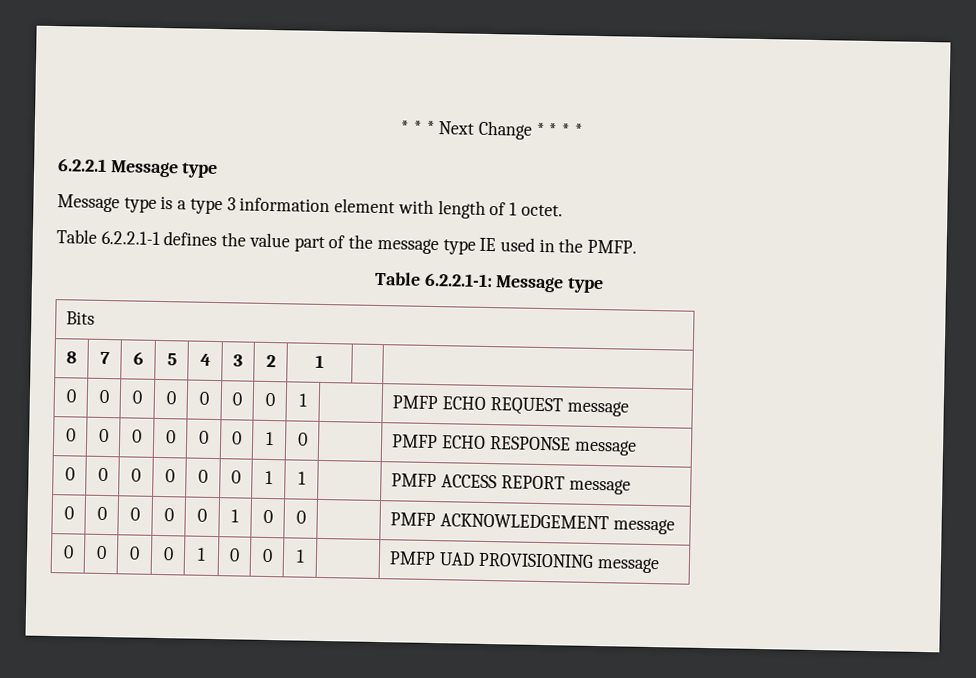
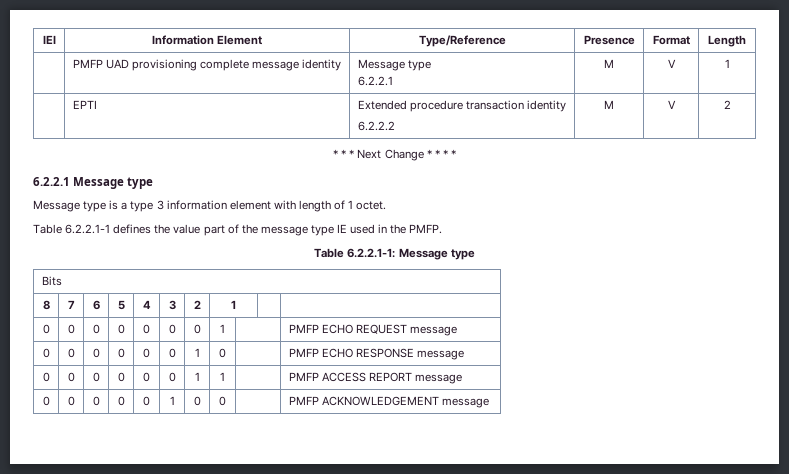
(400, 127) none -> [42,35,56,44] [151,35,263,45] [418,35,506,47] [583,35,635,45] [652,35,690,45] [708,35,746,47] [72,59,342,71] [357,59,431,71] [357,76,393,86] [604,59,614,68] [667,59,676,68] [724,59,730,68] [72,100,97,109] [357,100,566,112] [357,121,395,131] [604,100,614,109] [667,100,676,109] [723,100,731,109] IEI | Information Element | Type/Reference | Presence | Format | Length // | PMFP UAD provisioning complete message identity | Message type // 6.2.2.1 | M | V | 1 // | EPTI | Extended procedure transaction identity // 6.2.2.2 | M | V | 2 //
[62,545,74,559] [95,545,107,560] [129,546,140,560] [162,547,174,561] [197,547,206,561] [229,548,240,562] [261,548,273,563] [295,549,305,563] [389,551,660,574] // 0 | 0 | 0 | 0 | 1 | 0 | 0 | 1 | | PMFP UAD PROVISIONING message -> (489, 403) none

